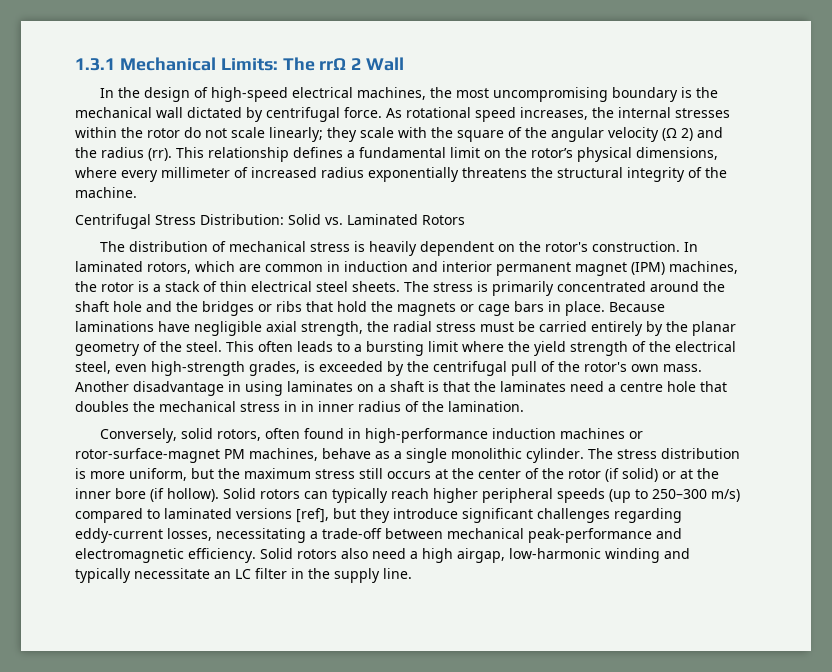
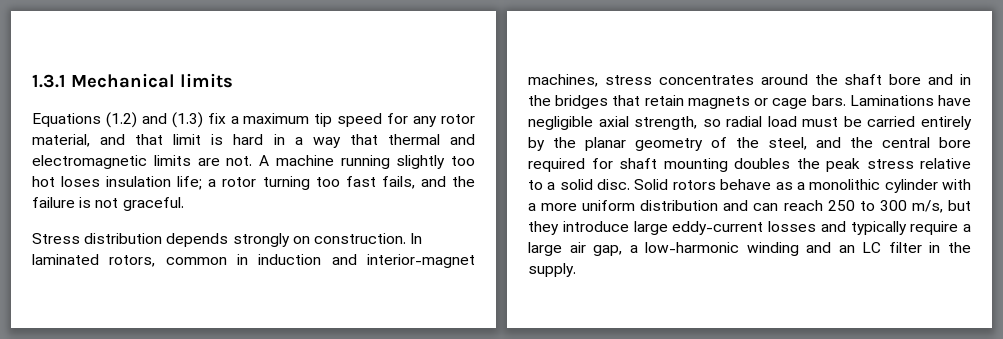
[220,57,405,71] [99,87,718,102] [75,107,730,122] [75,127,723,142] [75,147,718,162] [75,167,727,182] [75,187,137,198] [75,214,465,229] [99,241,588,256] Limits: The rrΩ 2 Wall // In the design of high-speed electrical machines, the most uncompromising boundary is the mechanical wall dictated by centrifugal force. As rotational speed increases, the internal stresses within the rotor do not scale linearly; they scale with the square of the angular velocity (Ω 2) and the radius (rr). This relationship defines a fundamental limit on the rotor’s physical dimensions, where every millimeter of increased radius exponentially threatens the structural integrity of the machine. // Centrifugal Stress Distribution: Solid vs. Laminated Rotors // The distribution of mechanical stress is heavily dependent on the rotor's -> [180,73,233,88] [32,112,476,128] [32,134,475,148] [32,155,475,169] [32,176,475,190] [32,197,184,211] [32,233,310,247] limits // Equations (1.2) and (1.3) fix a maximum tip speed for any rotor material, and that limit is hard in a way that thermal and electromagnetic limits are not. A machine running slightly too hot loses insulation life; a rotor turning too fast fails, and the failure is not graceful. // Stress distribution depends strongly on
[195,261,261,272] which are -> (156, 261) none
[442,261,738,276] [75,281,725,296] [75,301,665,316] [75,321,154,332] interior permanent magnet (IPM) machines, the rotor is a stack of thin electrical steel sheets. The stress is primarily concentrated around the shaft hole and the bridges or ribs that hold the magnets or cage bars in place. Because laminations -> [367,254,475,268] [528,74,971,87] [528,95,934,109] interior-magnet machines, stress concentrates around the shaft bore and in the bridges that retain magnets or cage bars. Laminations
[367,321,476,332] the radial stress -> [702,116,797,127] so radial load
[186,341,736,356] [75,361,702,376] [75,381,727,396] [75,401,524,412] [99,428,643,443] [75,448,740,463] [75,468,719,482] [75,488,740,503] [75,508,682,523] [75,528,682,543] [75,548,505,563] steel. This often leads to a bursting limit where the yield strength of the electrical steel, even high-strength grades, is exceeded by the centrifugal pull of the rotor's own mass. Another disadvantage in using laminates on a shaft is that the laminates need a centre hole that doubles the mechanical stress in in inner radius of the lamination. // Conversely, solid rotors, often found in high-performance induction machines or rotor-surface-magnet PM machines, behave as a single monolithic cylinder. The stress distribution is more uniform, but the maximum stress still occurs at the center of the rotor (if solid) or at the inner bore (if hollow). Solid rotors can typically reach higher peripheral speeds (up to 250–300 m/s) compared to laminated versions [ref], but they introduce significant challenges regarding eddy-current losses, necessitating a trade-off between mechanical peak-performance and electromagnetic efficiency. Solid rotors also need a high airgap, -> [768,137,971,150] [528,158,971,172] [528,179,971,193] [528,200,971,213] [528,221,971,235] [528,242,638,256] steel, and the central bore required for shaft mounting doubles the peak stress relative to a solid disc. Solid rotors behave as a monolithic cylinder with a more uniform distribution and can reach 250 to 300 m/s, but they introduce large eddy-current losses and typically require a large air gap, a
[75,568,210,583] typically necessitate -> (832, 247) none
[334,568,412,583] supply line. -> [528,263,576,277] supply.

